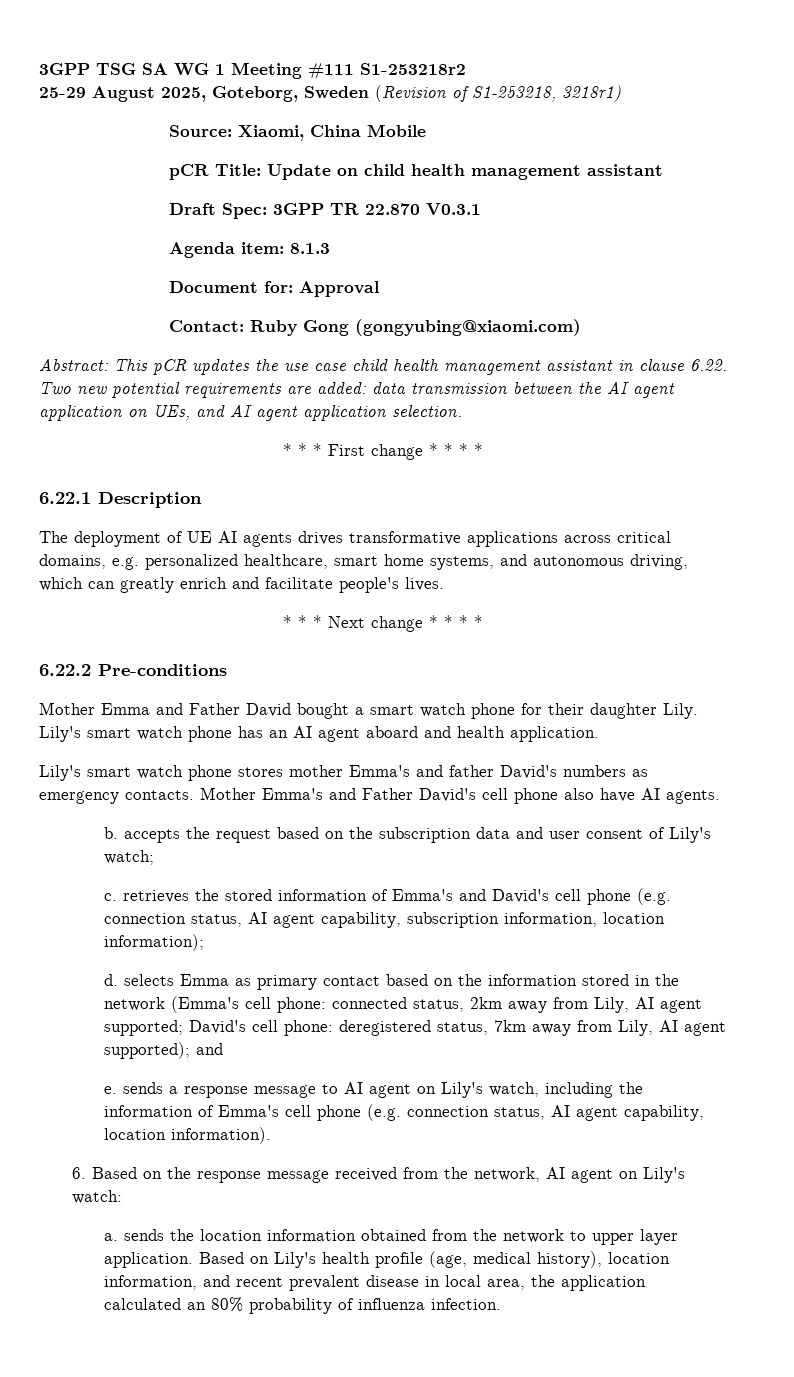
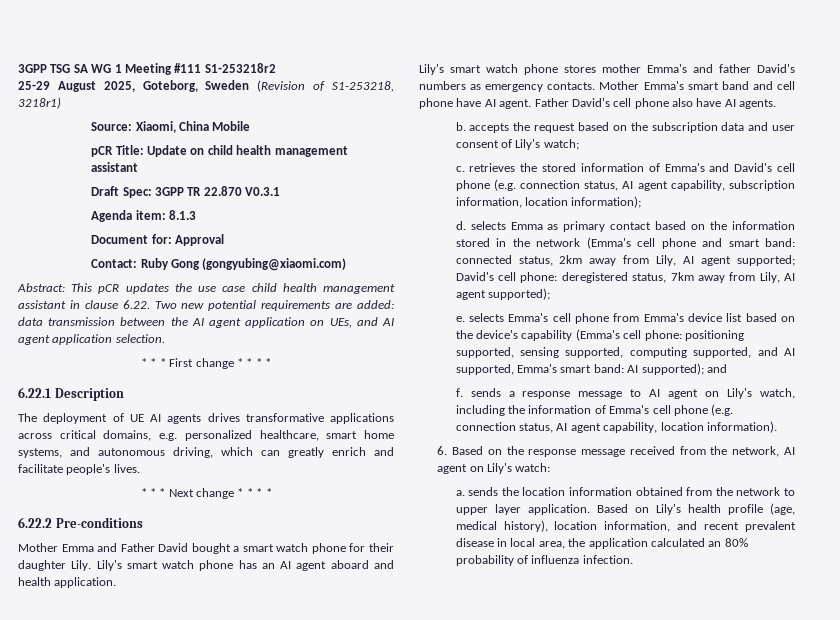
[329,788,356,800] and -> [687,81,795,90] [419,98,532,109] smart band and cell phone have AI agent.
[277,997,327,1013] phone: -> [661,238,795,249] phone and smart band:
(191, 1050) none -> [455,313,796,324] [455,329,744,341] [455,347,795,358] [455,363,704,375] // e. selects Emma's cell phone from Emma's device list based on the device's capability (Emma's cell phone: positioning supported, sensing supported, computing supported, and AI supported, Emma's smart band: AI supported);
[104,1086,118,1094] e. -> [455,388,463,397] f.

